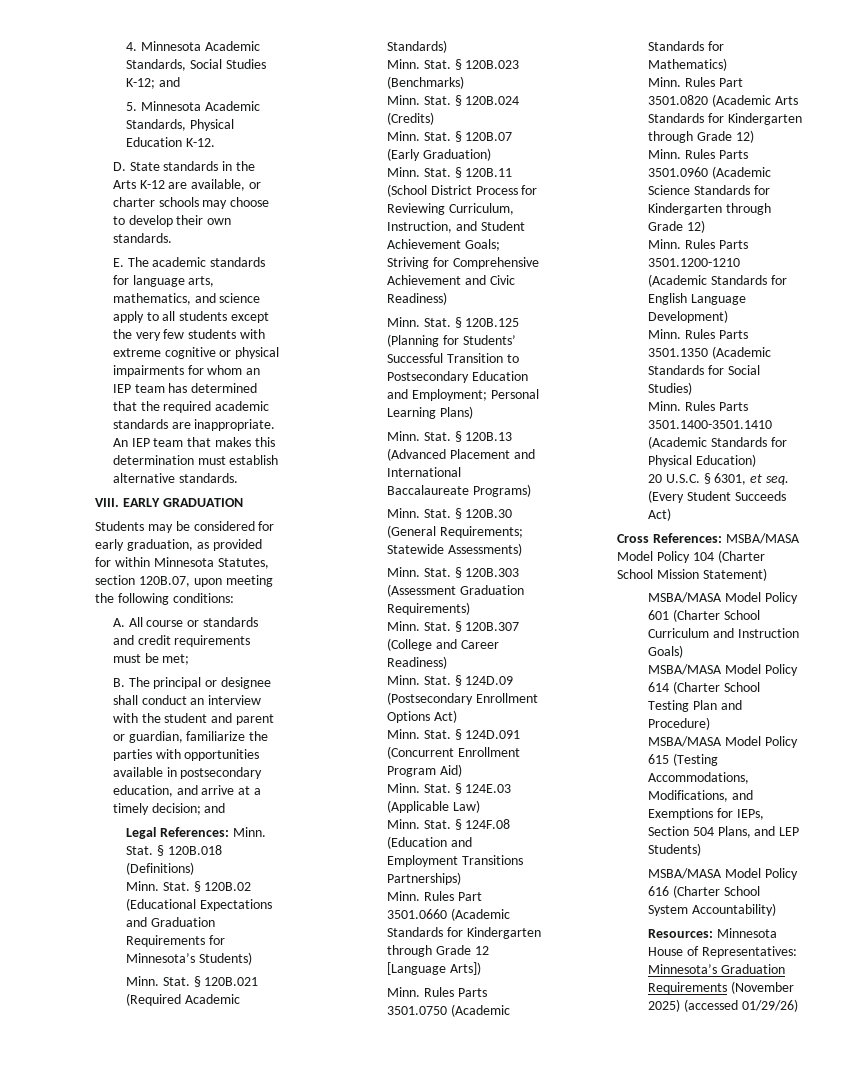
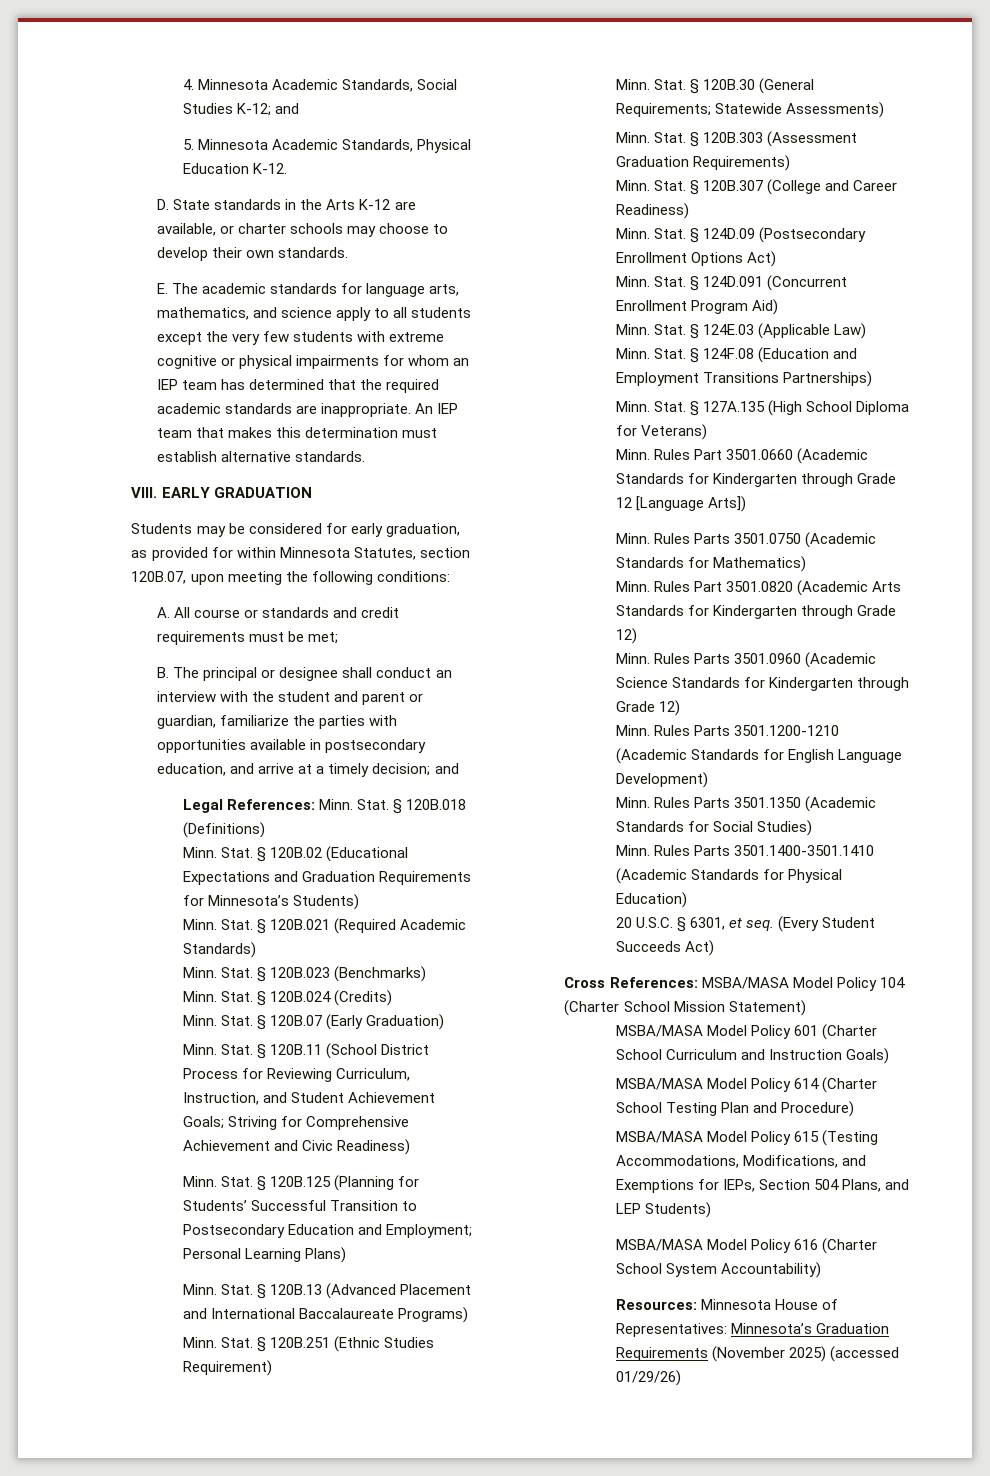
(531, 490) none -> [182,1336,435,1352] [182,1360,272,1376] // Minn. Stat. § 120B.251 (Ethnic Studies Requirement)
(461, 878) none -> [615,400,910,416] [615,424,707,440] // Minn. Stat. § 127A.135 (High School Diploma for Veterans)

